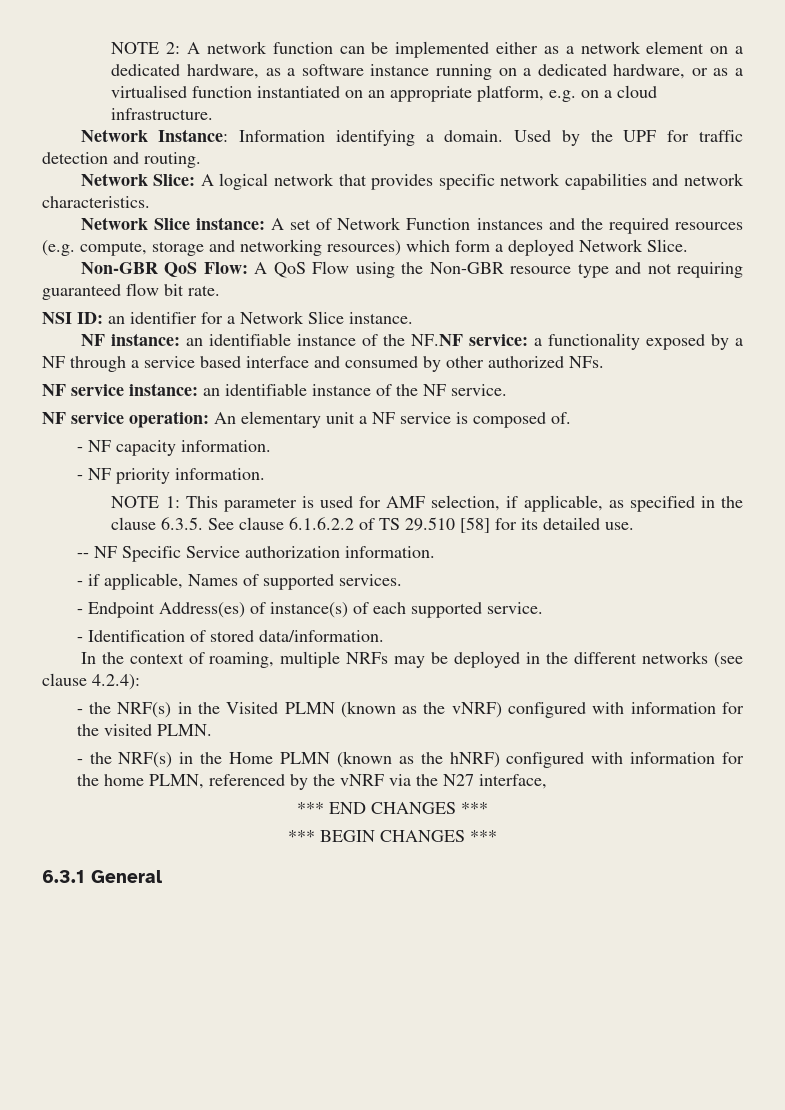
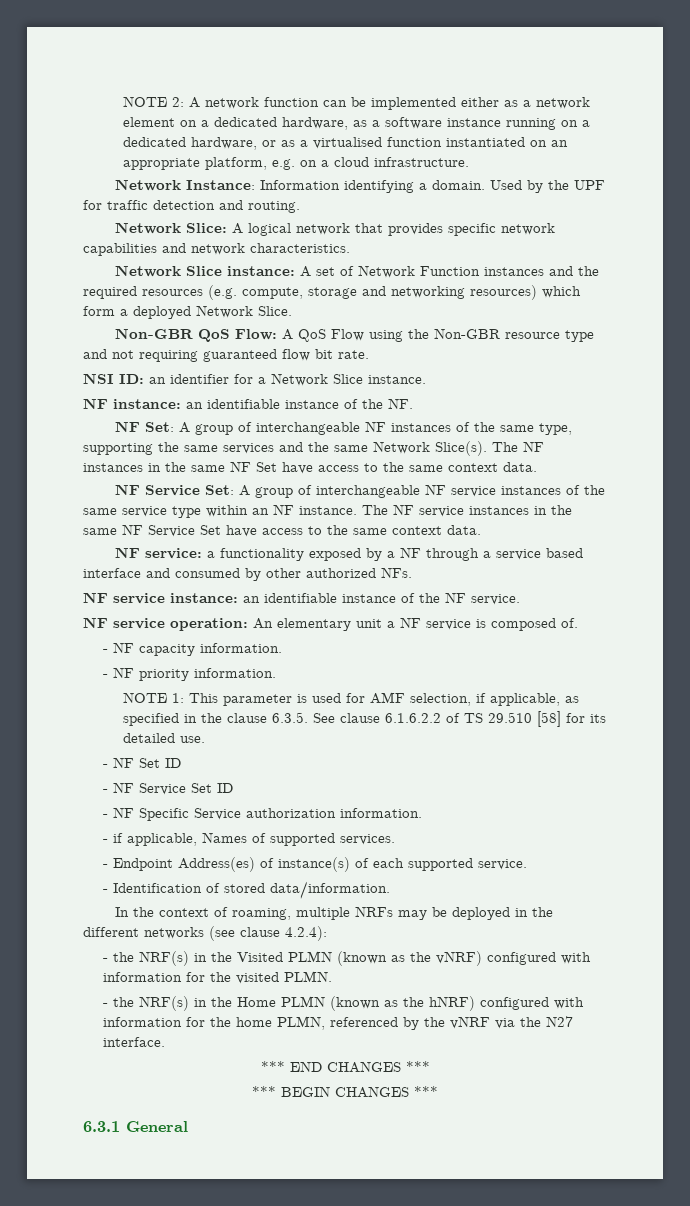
[410,334,463,346] NF.NF -> [388,398,413,409] [115,421,573,435] [83,441,544,456] [83,461,537,474] [115,484,606,498] [83,504,572,518] [83,524,481,537] [115,547,141,558] NF. // NF Set: A group of interchangeable NF instances of the same type, supporting the same services and the same Network Slice(s). The NF instances in the same NF Set have access to the same context data. // NF Service Set: A group of interchangeable NF service instances of the same service type within an NF instance. The NF service instances in the same NF Service Set have access to the same context data. // NF
[76,553,89,558] -- -> [102,757,181,768] [102,782,233,795] [102,814,108,818] - NF Set ID // - NF Service Set ID // -
[478,774,547,789] interface, -> [102,1037,165,1047] interface.

